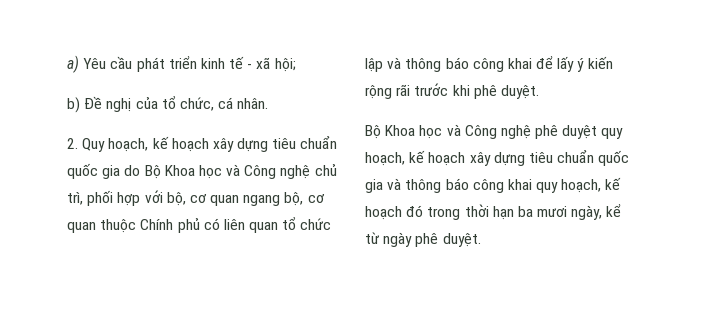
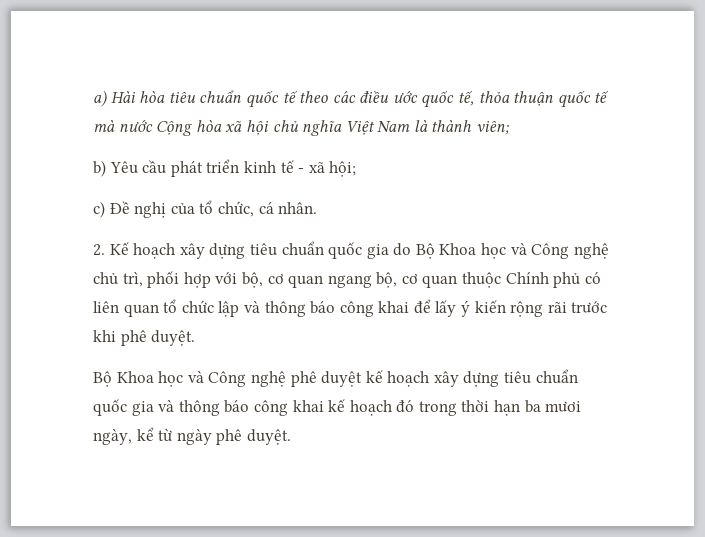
(79, 64) none -> [110,90,610,108] [93,120,510,136] [93,160,106,177] Hài hòa tiêu chuẩn quốc tế theo các điều ước quốc tế, thỏa thuận quốc tế mà nước Cộng hòa xã hội chủ nghĩa Việt Nam là thành viên; // b)
[67,97,80,113] b) -> [93,201,105,218] c)
[82,136,169,152] Quy hoạch, kế -> [109,242,129,255] Kế
[601,128,624,139] [365,152,405,166] quy hoạch, -> (363, 379) none
[536,179,602,193] quy hoạch, -> (324, 406) none

